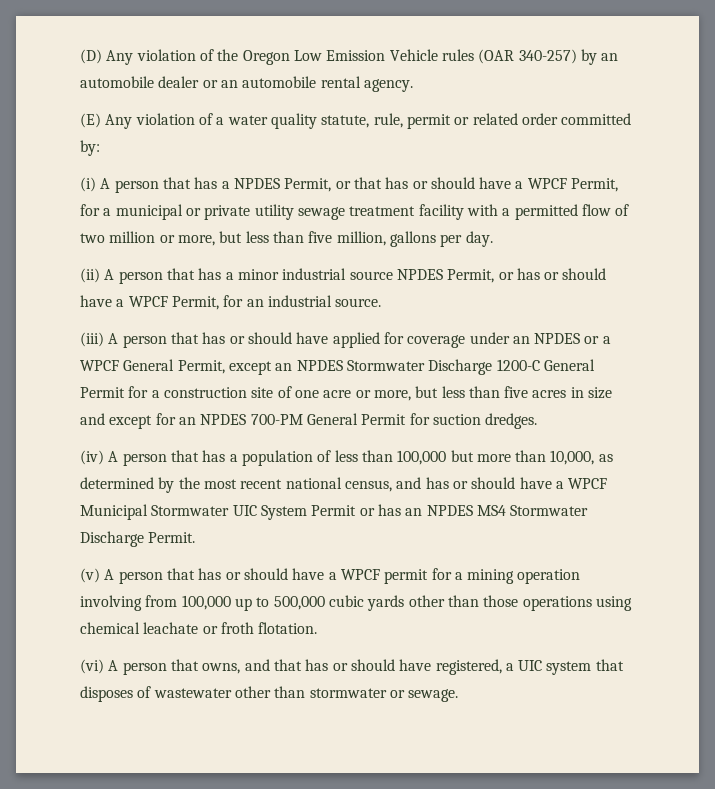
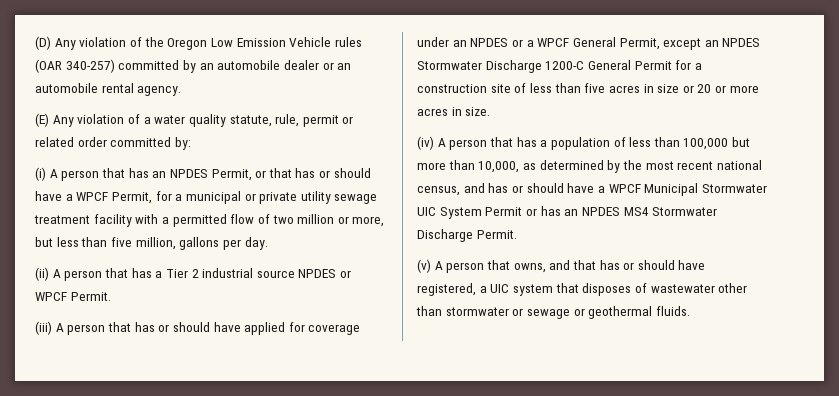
(577, 56) none -> [118,60,180,70] committed
[221,181,230,189] a -> [152,171,167,178] an
[237,269,279,280] minor -> [165,269,199,278] Tier 2
[447,268,607,283] [80,295,382,310] Permit, or has or should have a WPCF Permit, for an industrial source. -> [340,270,352,278] [35,292,111,301] or WPCF Permit.
[294,386,439,401] one acre or more, but -> (527, 88) none
[80,413,538,429] and except for an NPDES 700-PM General Permit for suction dredges. -> [682,84,759,93] [417,107,491,116] or 20 or more acres in size.
[198,568,581,584] [80,595,632,611] [80,622,318,634] [80,659,199,675] has or should have a WPCF permit for a mining operation involving from 100,000 up to 500,000 cubic yards other than those operations using chemical leachate or froth flotation. // (vi) A person that -> (510, 265) none
[408,689,459,702] sewage. -> [526,306,690,319] sewage or geothermal fluids.

